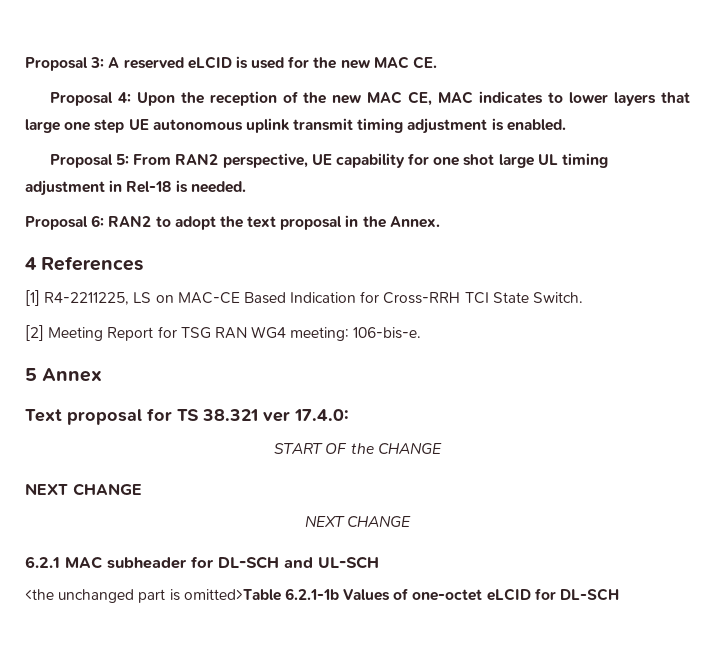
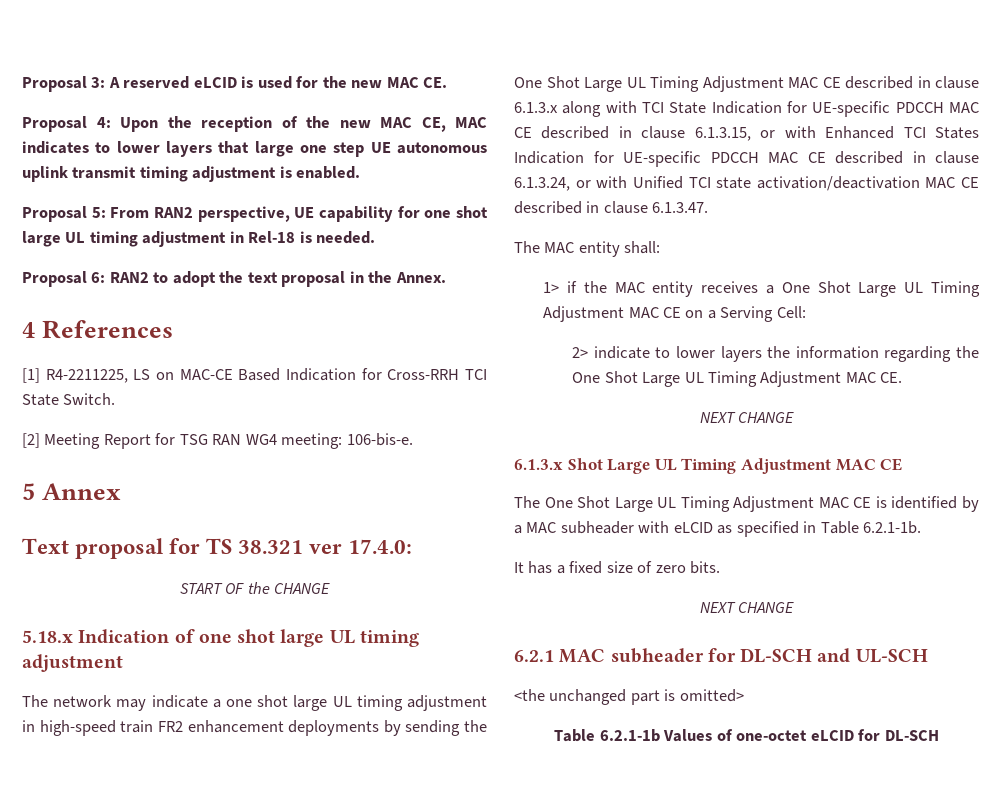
[25,483,142,496] NEXT CHANGE -> [22,629,419,647] [22,654,123,672] [22,695,487,711] [22,720,487,736] [514,76,979,92] [514,101,979,117] [514,126,980,141] [514,151,979,167] [514,176,979,191] [514,201,709,214] [514,241,661,257] [543,281,980,297] [543,306,806,322] [572,346,979,362] [572,371,903,387] [699,412,795,423] [514,458,903,474] [514,496,979,512] [514,521,922,537] [514,561,721,574] 5.18.x Indication of one shot large UL timing adjustment // The network may indicate a one shot large UL timing adjustment in high-speed train FR2 enhancement deployments by sending the One Shot Large UL Timing Adjustment MAC CE described in clause 6.1.3.x along with TCI State Indication for UE-specific PDCCH MAC CE described in clause 6.1.3.15, or with Enhanced TCI States Indication for UE-specific PDCCH MAC CE described in clause 6.1.3.24, or with Unified TCI state activation/deactivation MAC CE described in clause 6.1.3.47. // The MAC entity shall: // 1> if the MAC entity receives a One Shot Large UL Timing Adjustment MAC CE on a Serving Cell: // 2> indicate to lower layers the information regarding the One Shot Large UL Timing Adjustment MAC CE. // NEXT CHANGE // 6.1.3.x Shot Large UL Timing Adjustment MAC CE // The One Shot Large UL Timing Adjustment MAC CE is identified by a MAC subheader with eLCID as specified in Table 6.2.1-1b. // It has a fixed size of zero bits.
[183,589,281,601] omitted>Table -> [679,689,744,702] [554,729,596,742] omitted> // Table

